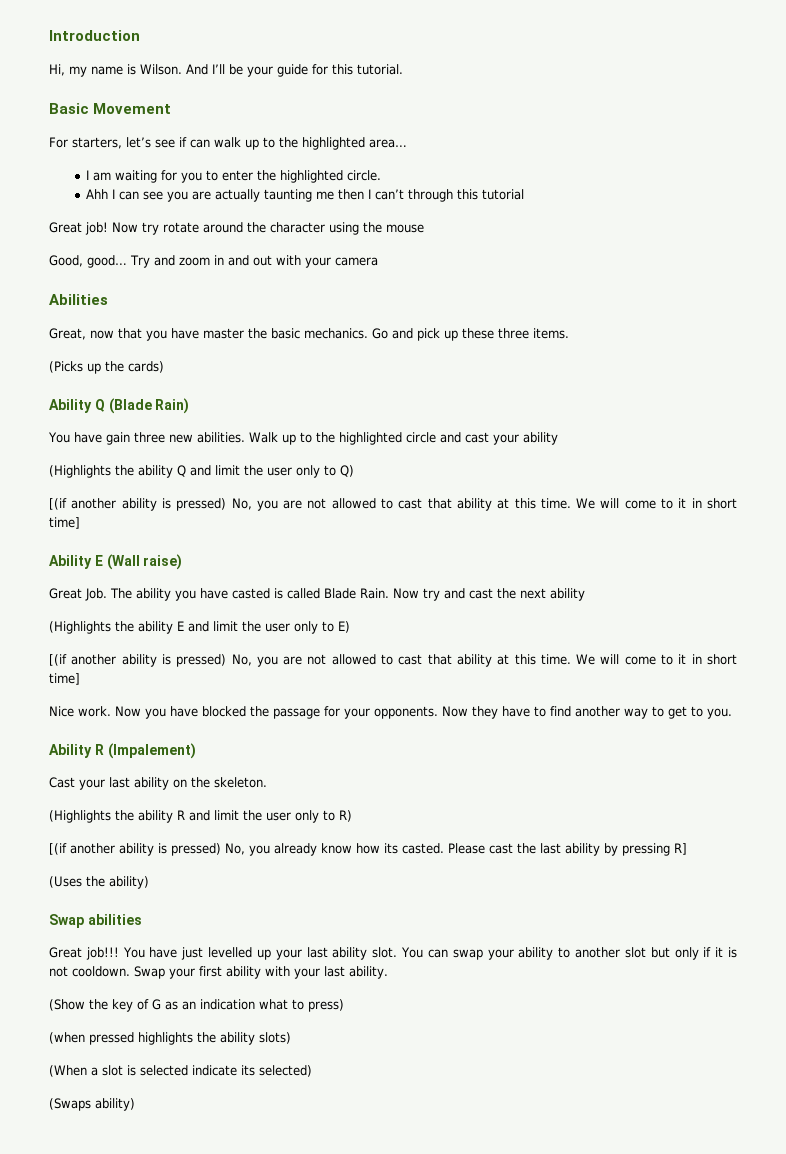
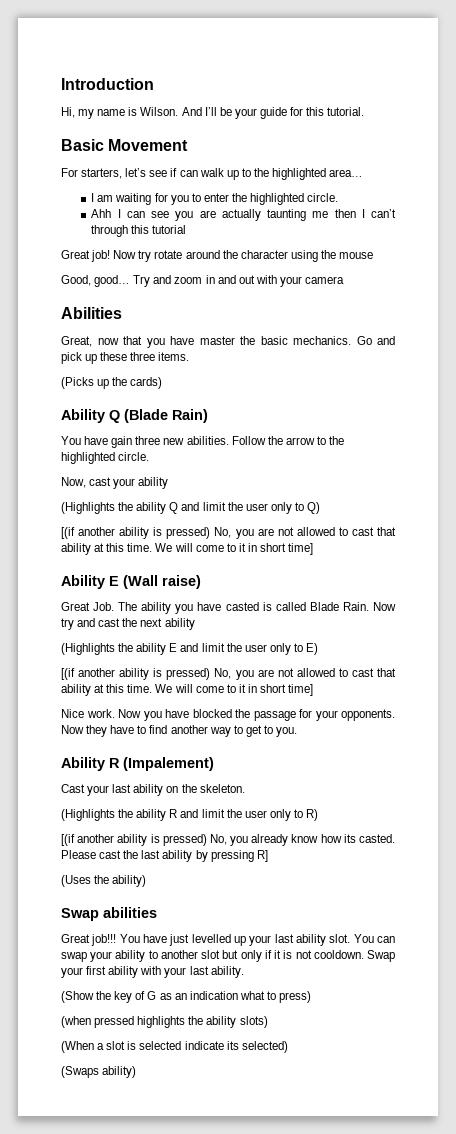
[248,432,461,445] Walk up to the highlighted circle and -> [231,436,345,445] [61,452,150,464] [61,477,86,488] Follow the arrow to the highlighted circle. // Now,

